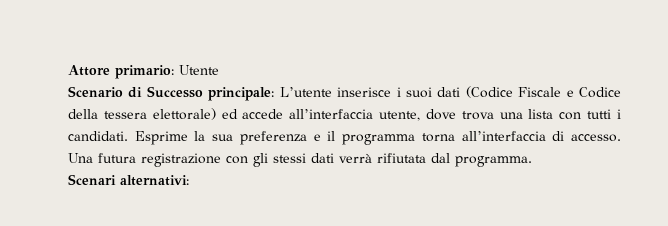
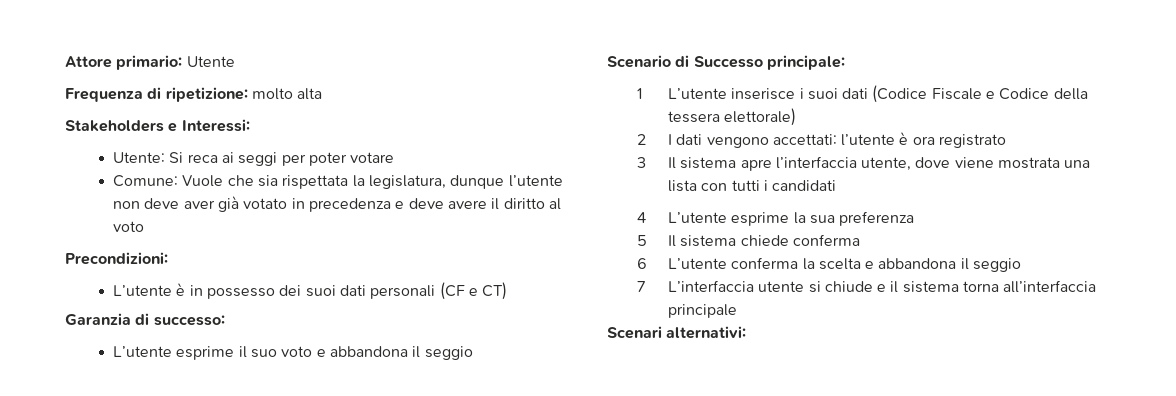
(219, 70) none -> [65,87,323,102] [65,119,250,132] [113,152,395,166] [113,175,563,189] [113,196,561,212] [113,221,145,232] [65,252,168,265] [113,282,508,300] [65,313,225,326] [113,346,473,360] // Frequenza di ripetizione: molto alta // Stakeholders e Interessi: // Utente: Si reca ai seggi per poter votare // Comune: Vuole che sia rispettata la legislatura, dunque l’utente non deve aver già votato in precedenza e deve avere il diritto al voto // Precondizioni: // L’utente è in possesso dei suoi dati personali (CF e CT) // Garanzia di successo: // L’utente esprime il suo voto e abbandona il seggio
(275, 94) none -> [637,88,643,99] // 1
[221,109,494,121] ed accede all’interfaccia utente, dove trova -> [637,132,1007,148] [637,156,1061,171] // 2 I dati vengono accettati: l’utente è ora registrato // 3 Il sistema apre l’interfaccia utente, dove viene mostrata
[68,131,188,145] candidati. Esprime -> [772,180,837,191] [637,212,790,226] candidati // 4 L’utente esprime
(307, 138) none -> [637,234,860,247] [637,257,1022,272] [637,280,873,293] // 5 Il sistema chiede conferma // 6 L’utente conferma la scelta e abbandona il seggio // 7 L’interfaccia utente si chiude
[342,134,416,145] programma -> [902,281,959,293] sistema
[552,131,622,142] [68,153,532,167] di accesso. Una futura registrazione con gli stessi dati verrà rifiutata dal programma. -> [667,304,737,318] principale

